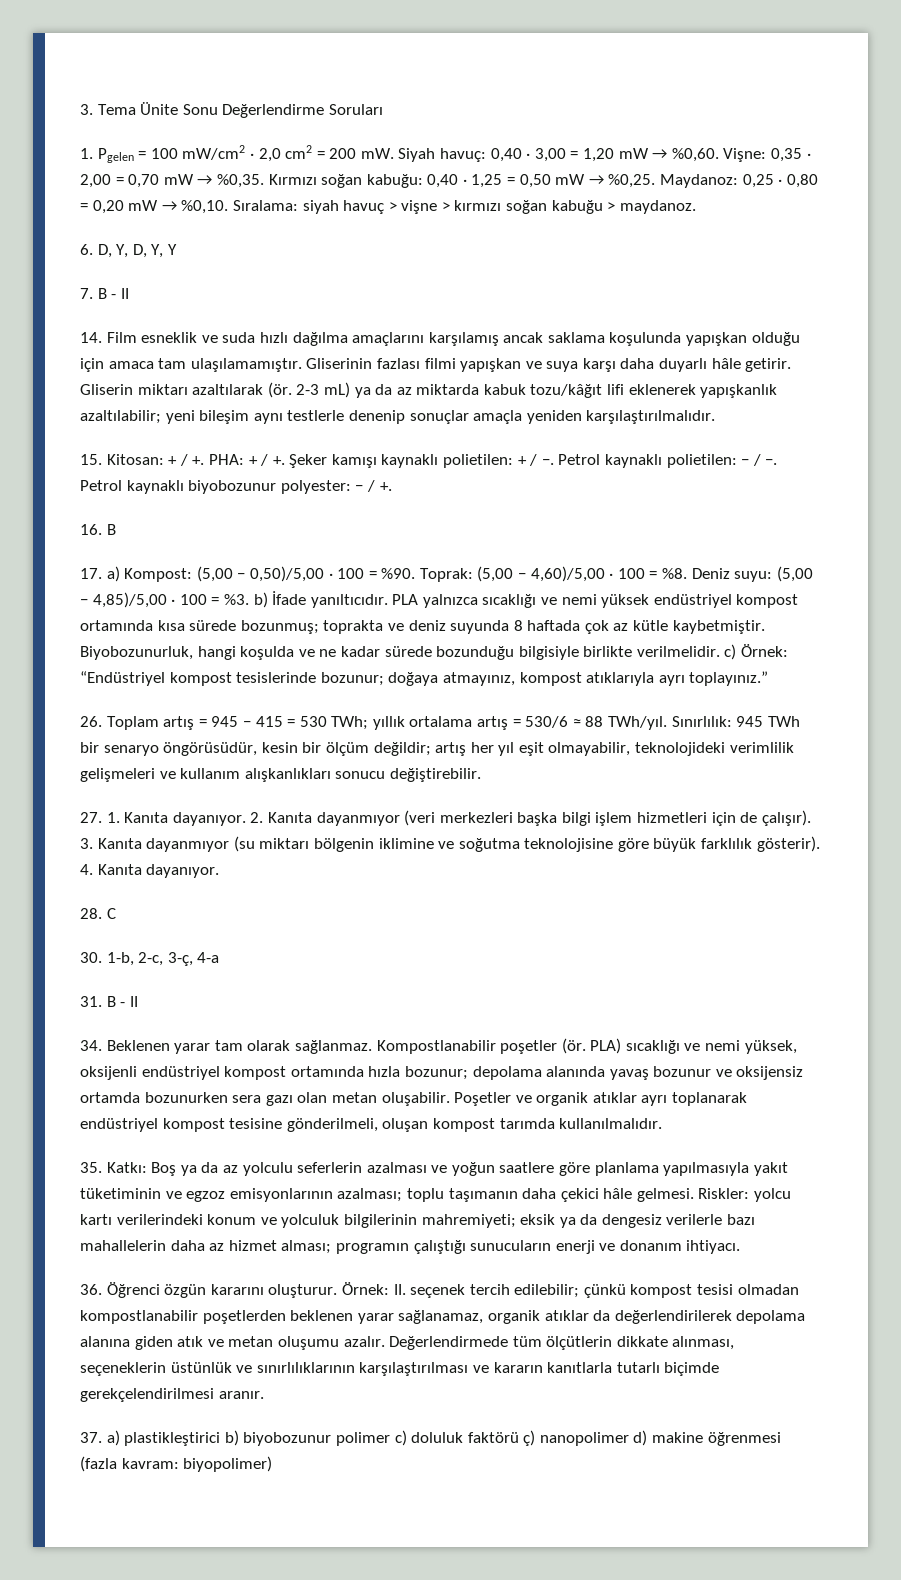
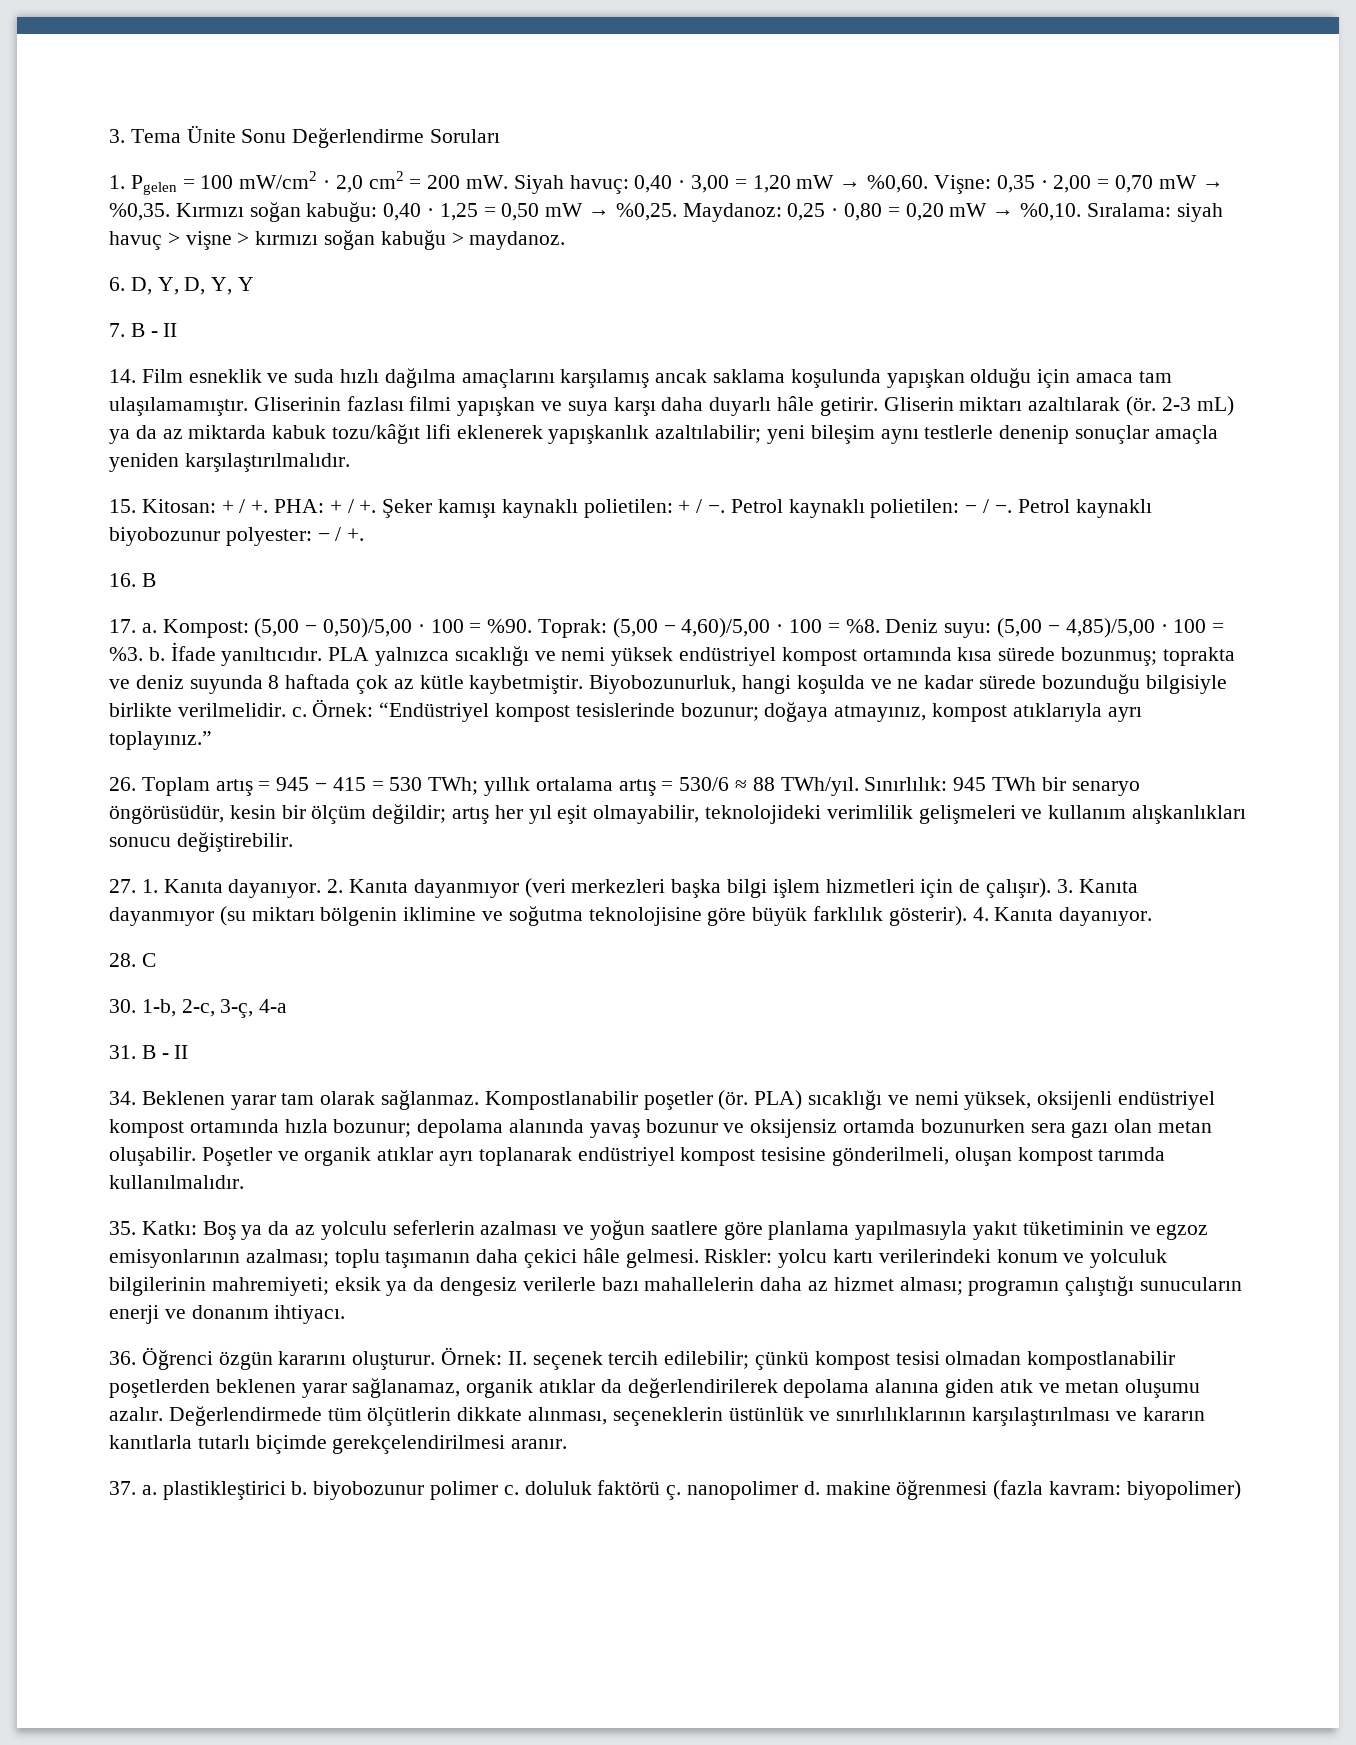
[106,566,120,582] a) -> [141,623,157,633] a.
[253,592,268,608] b) -> [148,647,165,661] b.
[724,644,737,660] c) -> [291,707,307,717] c.
[106,1430,239,1446] a) plastikleştirici b) -> [141,1481,308,1500] a. plastikleştirici b.
[394,1430,407,1446] c) -> [503,1485,519,1495] c.
[523,1430,648,1446] ç) nanopolimer d) -> [666,1481,820,1500] ç. nanopolimer d.

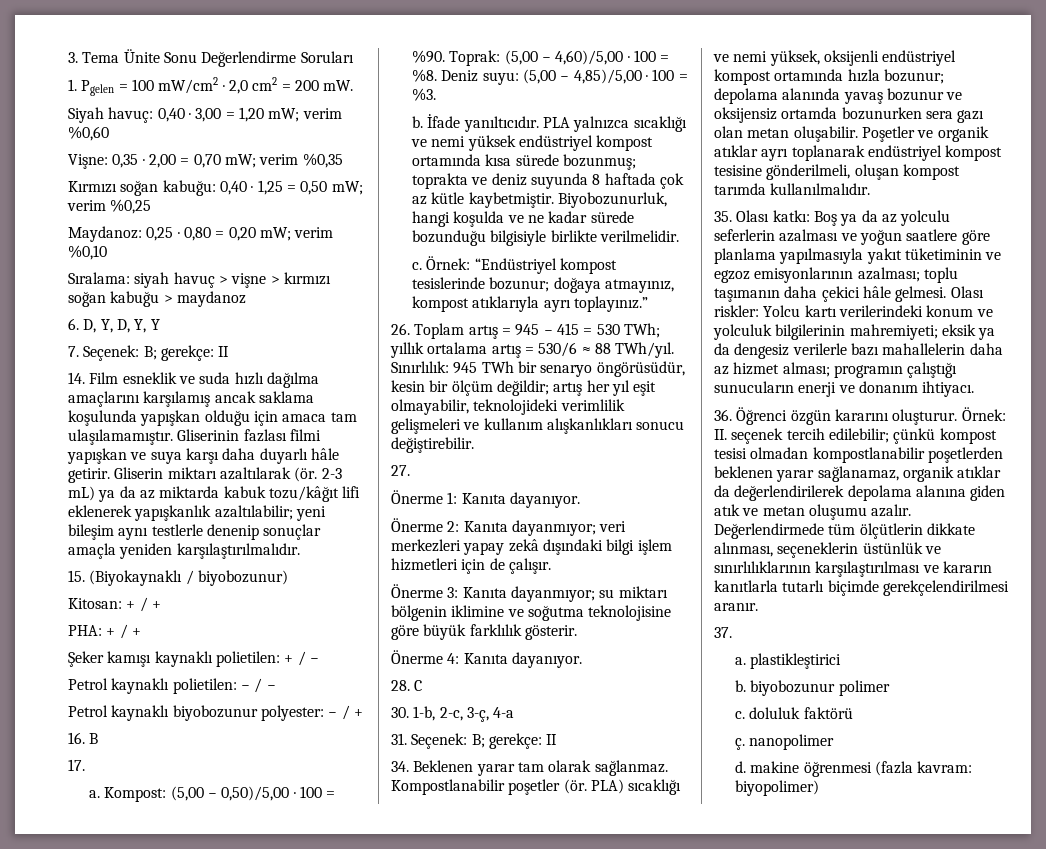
(509, 182) none -> (354, 85) //
[796,175,929,193] mW → %0,60. -> [268,108,342,122] [68,126,109,141] mW; verim %0,60 //
[1158,175,1224,189] [109,203,170,221] mW → %0,35. -> [224,153,343,168] mW; verim %0,35 //
[545,203,677,221] mW → %0,25. -> [331,181,363,195] [67,199,152,214] mW; verim %0,25 //
[949,203,1082,221] mW → %0,10. -> [259,227,334,241] [68,245,107,260] mW; verim %0,10 //
[469,231,566,250] maydanoz. -> [176,291,246,307] maydanoz
[130,323,158,337] B - -> [83,345,214,361] Seçenek: B; gerekçe:
(136, 506) none -> [89,570,288,586] (Biyokaynaklı / biyobozunur) //
[251,500,269,513] +. -> [151,601,161,609] + //
[359,500,377,513] +. -> [131,628,141,636] + //
[708,505,726,513] −. -> [309,658,319,663] − //
[994,505,1012,513] −. -> [266,685,276,690] − //
[347,528,365,541] +. -> [353,709,363,717] +
(136, 626) none -> (85, 765) //
(143, 654) none -> (436, 94) //
(286, 710) none -> (679, 236) //
[141,878,722,898] 1. Kanıta dayanıyor. 2. Kanıta dayanmıyor (veri merkezleri başka -> [391,490,580,508] [391,518,627,536] [391,539,603,555] // Önerme 1: Kanıta dayanıyor. // Önerme 2: Kanıta dayanmıyor; veri merkezleri yapay zekâ dışındaki
[986,878,1138,898] [109,906,246,926] çalışır). 3. Kanıta dayanmıyor (su -> [508,558,551,574] [391,584,615,602] çalışır. // Önerme 3: Kanıta dayanmıyor; su
[888,906,989,926] gösterir). 4. -> [524,625,577,640] [391,650,460,664] gösterir. // Önerme 4:
[141,1045,169,1059] B - -> [411,733,542,749] Seçenek: B; gerekçe:
[141,1221,197,1235] Katkı: -> [736,210,810,222] Olası katkı:
[704,1249,828,1268] Riskler: yolcu -> [950,286,984,298] [714,305,801,317] Olası riskler: Yolcu
(136, 1488) none -> (732, 632) //
(286, 1490) none -> (842, 661) //
(499, 1490) none -> (890, 688) //
(661, 1487) none -> (853, 713) //
(799, 1490) none -> (835, 742) //

